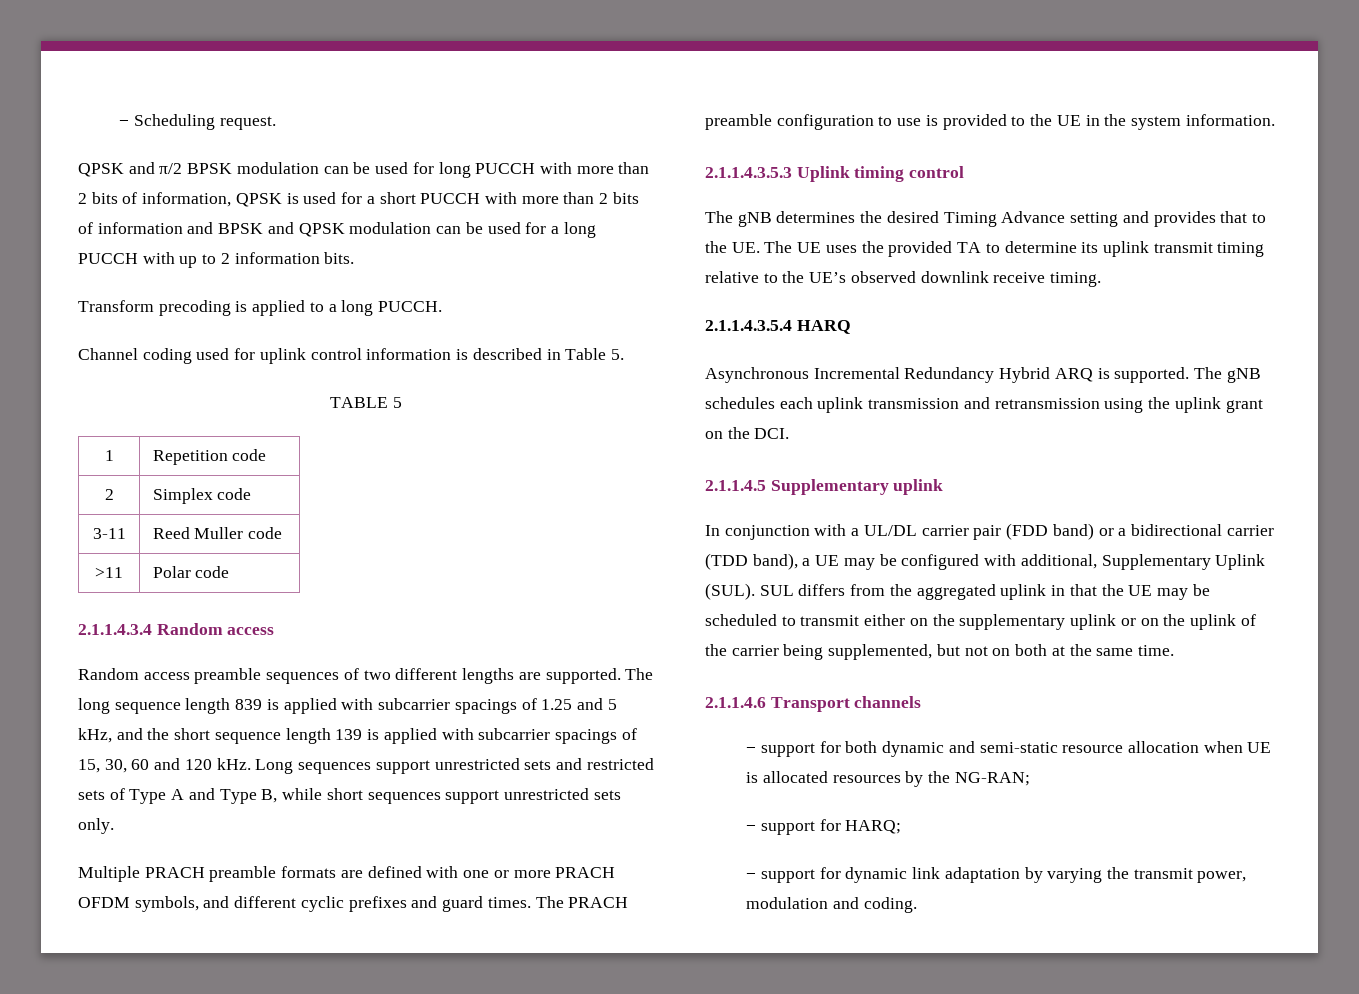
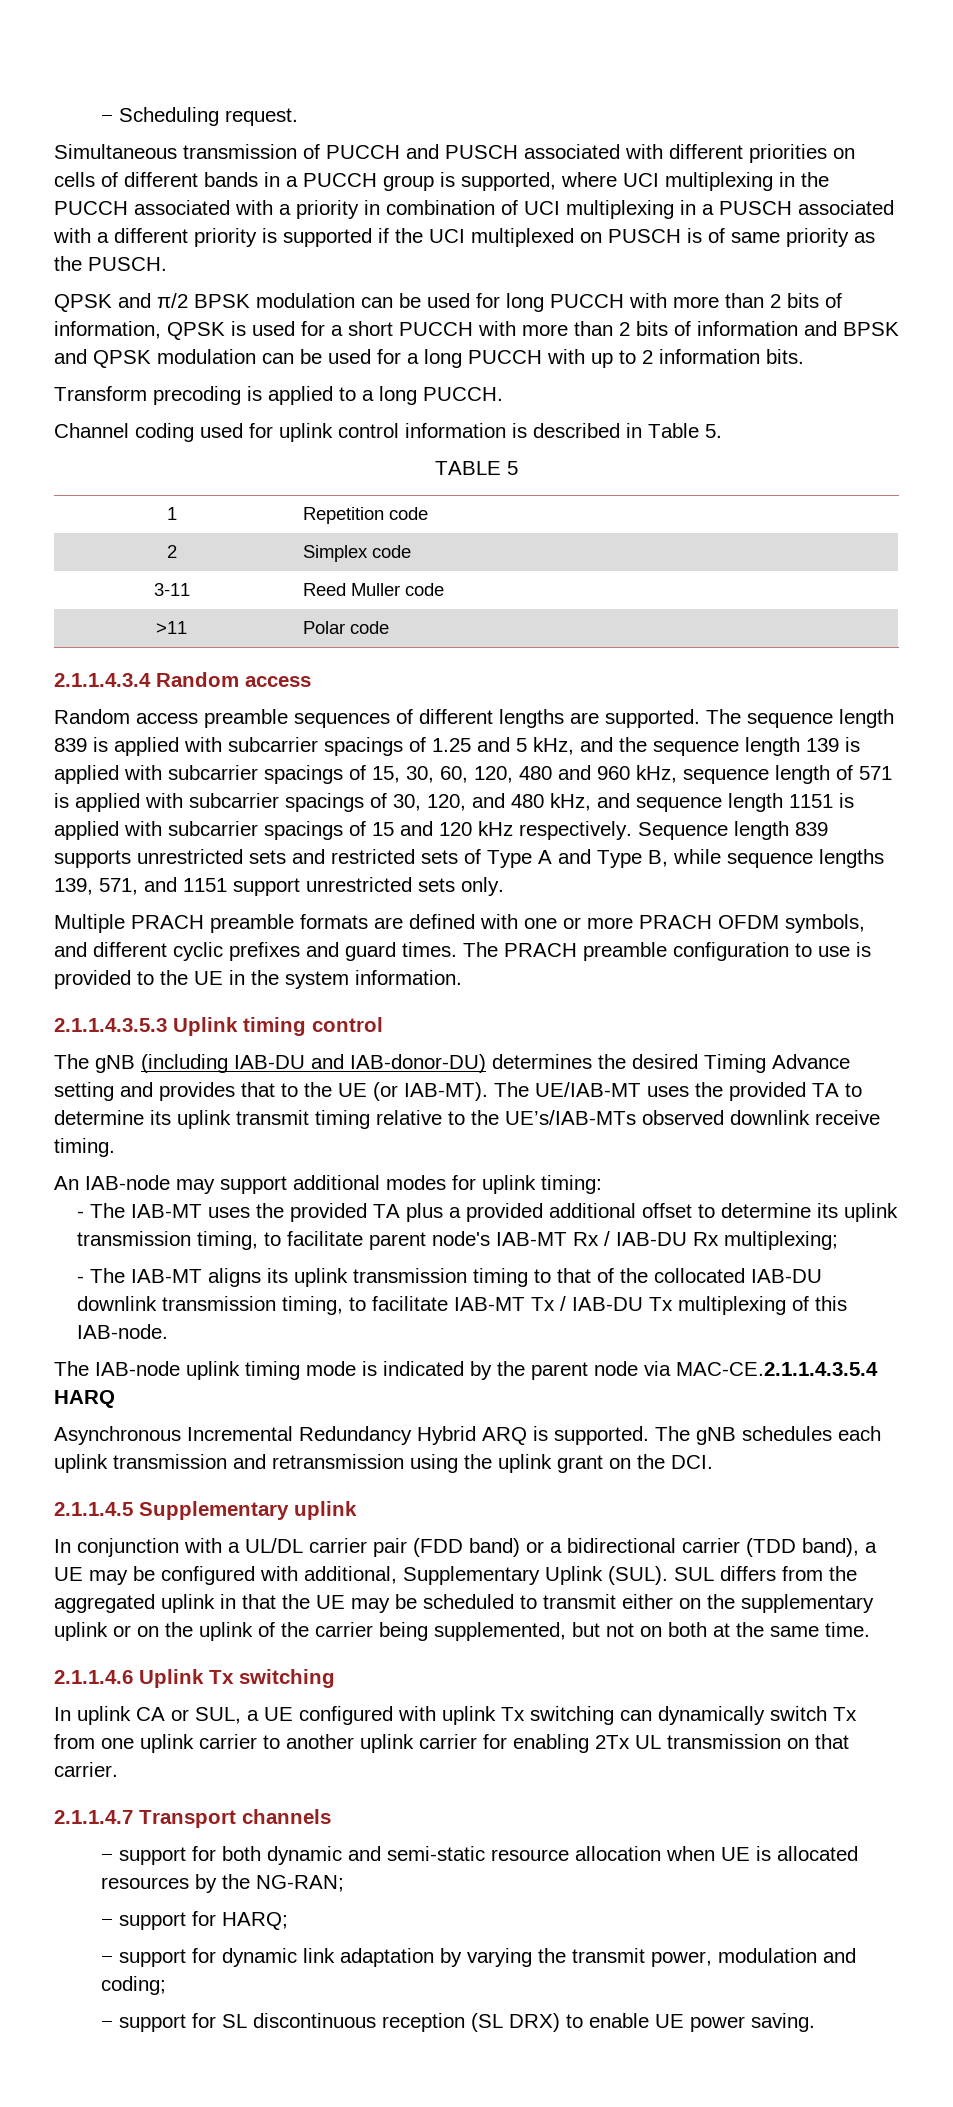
(276, 123) none -> [54,144,855,163] [54,172,829,191] [54,200,894,219] [53,228,875,247] [54,256,167,271] // Simultaneous transmission of PUCCH and PUSCH associated with different priorities on cells of different bands in a PUCCH group is supported, where UCI multiplexing in the PUCCH associated with a priority in combination of UCI multiplexing in a PUSCH associated with a different priority is supported if the UCI multiplexed on PUSCH is of same priority as the PUSCH.
[363,670,391,680] two -> (413, 716) none
[78,698,110,714] long -> (741, 716) none
[174,728,211,740] short -> (647, 744) none
[131,758,430,774] 60 and 120 kHz. Long sequences support -> [440,765,892,784] [54,793,854,812] [54,821,828,840] [54,850,131,868] 60, 120, 480 and 960 kHz, sequence length of 571 is applied with subcarrier spacings of 30, 120, and 480 kHz, and sequence length 1151 is applied with subcarrier spacings of 15 and 120 kHz respectively. Sequence length 839 supports
[326,788,441,804] short sequences -> [727,849,884,868] [54,877,227,895] sequence lengths 139, 571, and 1151
(772, 219) none -> [141,1054,486,1073] (including IAB-DU and IAB-donor-DU)
[731,241,822,253] UE. The UE -> [338,1082,641,1101] UE (or IAB-MT). The UE/IAB-MT
[809,272,847,283] UE’s -> [505,1110,636,1125] UE’s/IAB-MTs
[705,320,792,331] 2.1.1.4.3.5.4 -> [54,1175,602,1194] [77,1203,899,1222] [77,1231,839,1250] [77,1268,823,1287] [77,1296,848,1315] [77,1324,169,1339] [54,1361,878,1380] An IAB-node may support additional modes for uplink timing: // - The IAB-MT uses the provided TA plus a provided additional offset to determine its uplink transmission timing, to facilitate parent node's IAB-MT Rx / IAB-DU Rx multiplexing; // - The IAB-MT aligns its uplink transmission timing to that of the collocated IAB-DU downlink transmission timing, to facilitate IAB-MT Tx / IAB-DU Tx multiplexing of this IAB-node. // The IAB-node uplink timing mode is indicated by the parent node via MAC-CE.2.1.1.4.3.5.4
(766, 702) none -> [139,1669,335,1688] [54,1706,857,1725] [54,1734,849,1753] [54,1762,118,1777] [54,1810,133,1824] Uplink Tx switching // In uplink CA or SUL, a UE configured with uplink Tx switching can dynamically switch Tx from one uplink carrier to another uplink carrier for enabling 2Tx UL transmission on that carrier. // 2.1.1.4.7
[863,897,917,913] coding. -> [100,1976,166,1995] [100,2013,815,2032] coding; // − support for SL discontinuous reception (SL DRX) to enable UE power saving.

